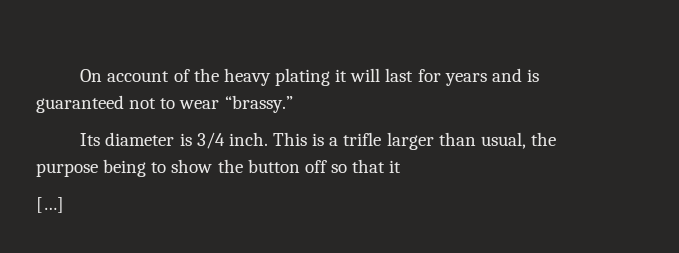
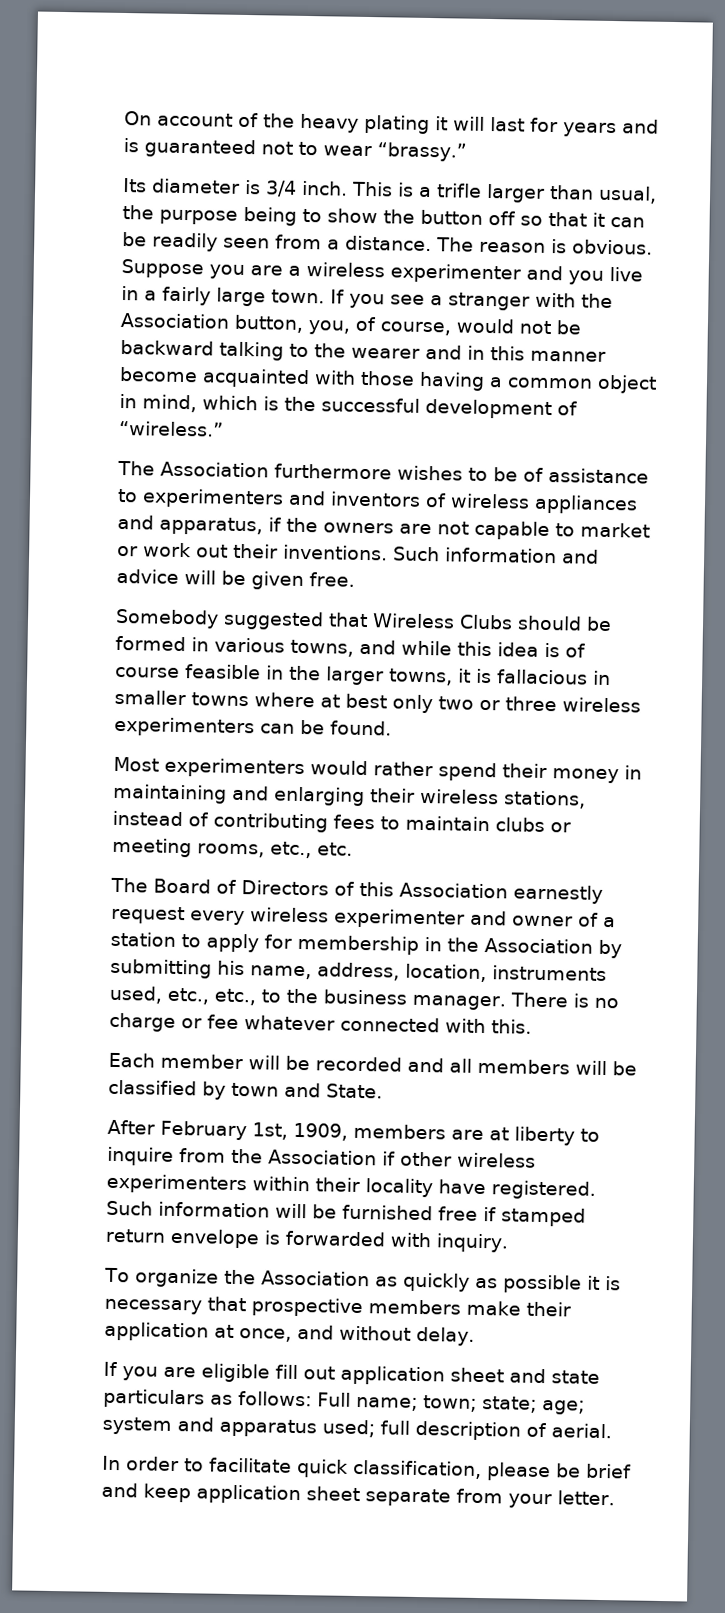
[36,197,64,213] // […] -> [610,216,645,228] [122,231,653,255] [121,258,643,285] [121,285,613,311] [120,312,582,336] [120,339,606,362] [119,366,657,394] [119,393,578,420] [119,420,224,437] [117,460,649,484] [117,488,638,515] [117,514,650,541] [117,542,599,564] [116,568,355,591] [115,608,612,632] [115,635,586,658] [115,664,611,686] [114,689,641,714] [114,716,392,738] [113,756,642,784] [113,783,586,809] [112,810,571,833] [112,837,353,859] [110,877,603,904] [111,905,616,929] [110,931,622,959] [110,958,607,983] [109,985,619,1011] [109,1012,532,1034] [108,1052,637,1076] [108,1079,383,1100] [107,1119,600,1146] [107,1146,536,1168] [106,1173,596,1200] [106,1200,586,1227] [105,1228,508,1253] [104,1267,621,1294] [104,1296,571,1318] [104,1321,475,1346] [103,1361,600,1386] [103,1388,585,1415] [102,1416,612,1441] [102,1455,632,1482] [101,1482,615,1509] can be readily seen from a distance. The reason is obvious. Suppose you are a wireless experimenter and you live in a fairly large town. If you see a stranger with the Association button, you, of course, would not be backward talking to the wearer and in this manner become acquainted with those having a common object in mind, which is the successful development of “wireless.” // The Association furthermore wishes to be of assistance to experimenters and inventors of wireless appliances and apparatus, if the owners are not capable to market or work out their inventions. Such information and advice will be given free. // Somebody suggested that Wireless Clubs should be formed in various towns, and while this idea is of course feasible in the larger towns, it is fallacious in smaller towns where at best only two or three wireless experimenters can be found. // Most experimenters would rather spend their money in maintaining and enlarging their wireless stations, instead of contributing fees to maintain clubs or meeting rooms, etc., etc. // The Board of Directors of this Association earnestly request every wireless experimenter and owner of a station to apply for membership in the Association by submitting his name, address, location, instruments used, etc., etc., to the business manager. There is no charge or fee whatever connected with this. // Each member will be recorded and all members will be classified by town and State. // After February 1st, 1909, members are at liberty to inquire from the Association if other wireless experimenters within their locality have registered. Such information will be furnished free if stamped return envelope is forwarded with inquiry. // To organize the Association as quickly as possible it is necessary that prospective members make their application at once, and without delay. // If you are eligible fill out application sheet and state particulars as follows: Full name; town; state; age; system and apparatus used; full description of aerial. // In order to facilitate quick classification, please be brief and keep application sheet separate from your letter.

